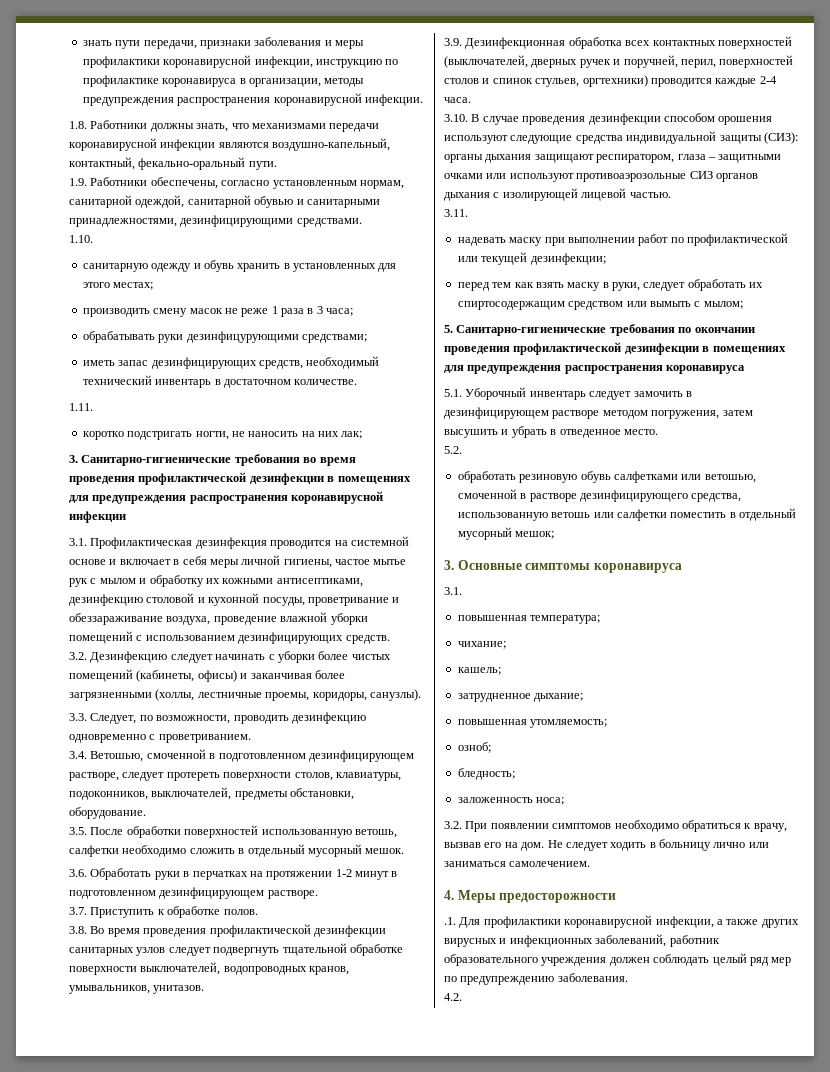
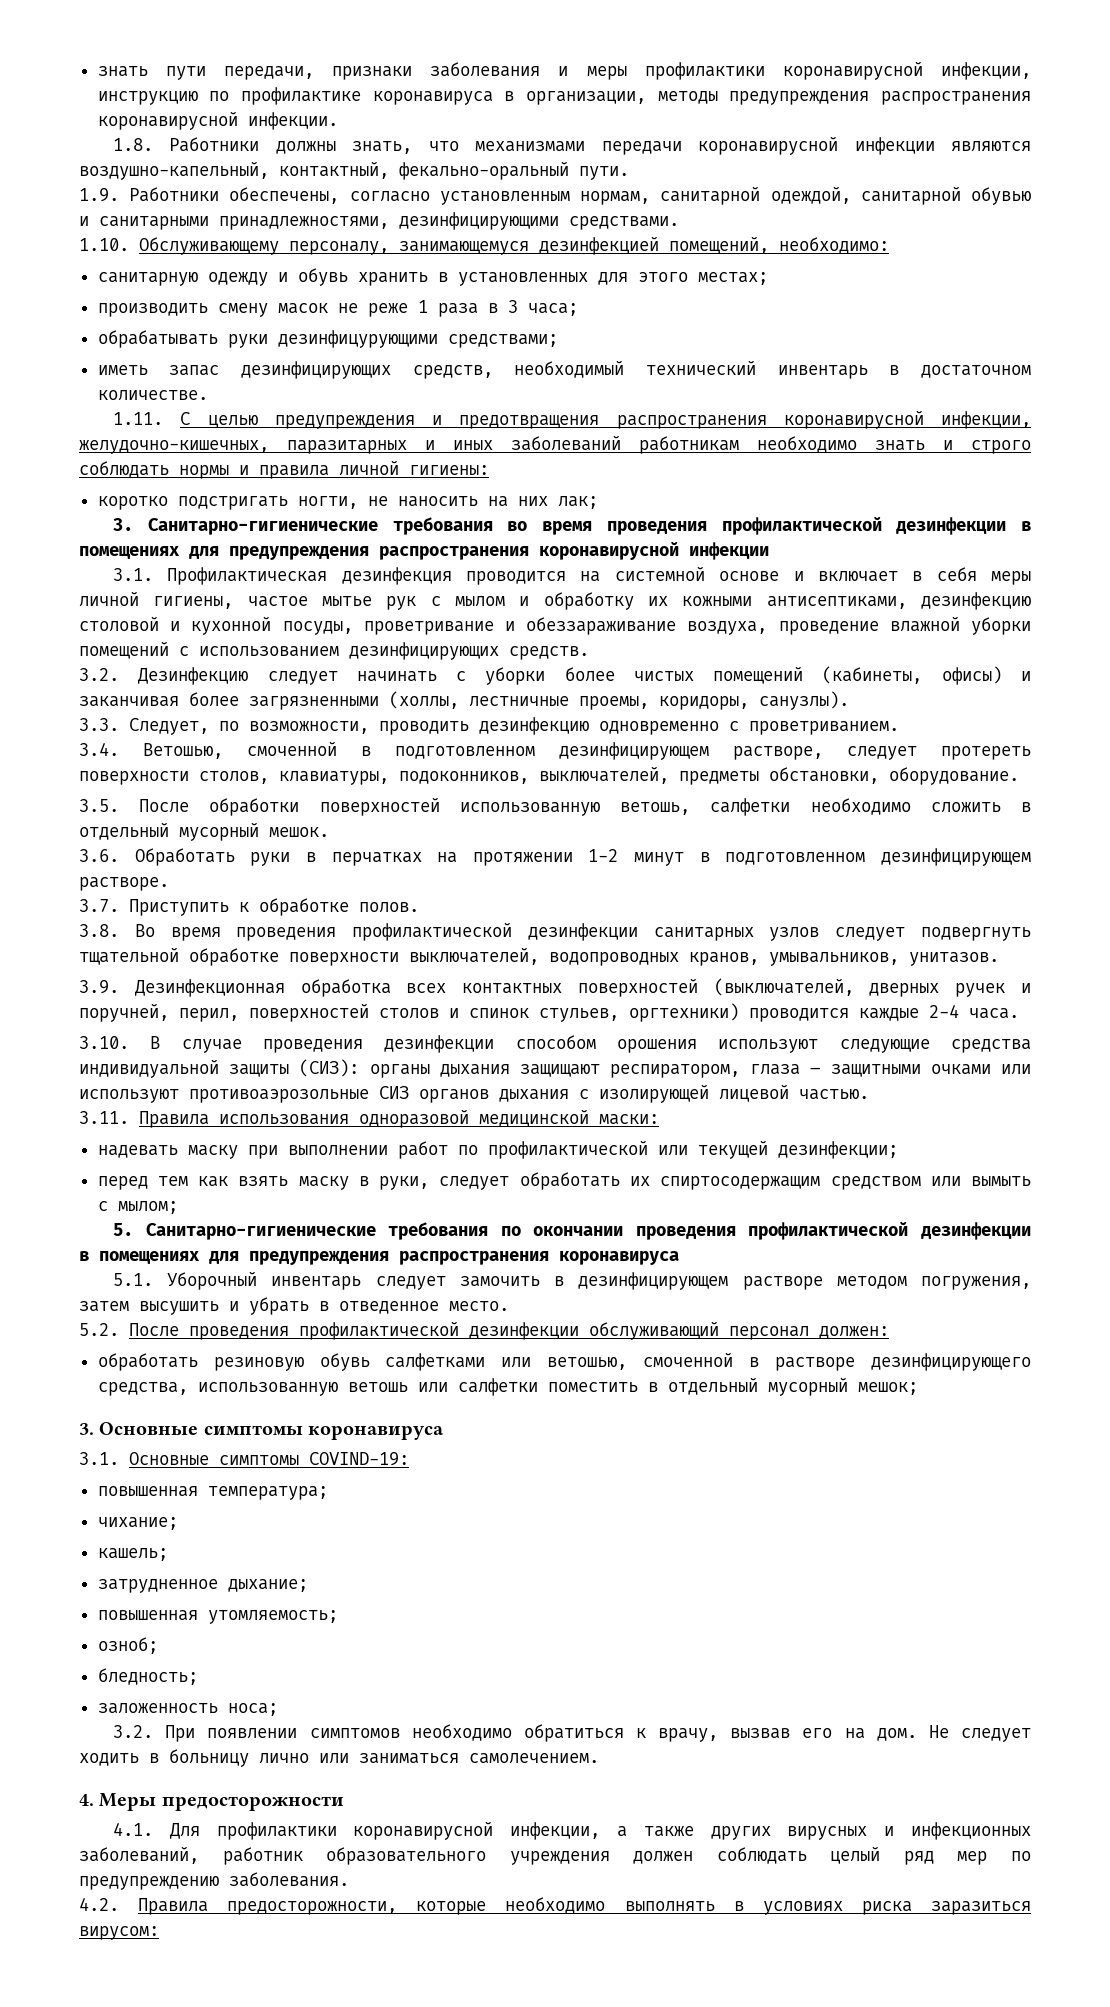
(93, 239) none -> [139,236,889,255] Обслуживающему персоналу, занимающемуся дезинфекцией помещений, необходимо:
(93, 407) none -> [180,410,1031,429] [79,435,1031,454] [79,460,489,479] С целью предупреждения и предотвращения распространения коронавирусной инфекции, желудочно-кишечных, паразитарных и иных заболеваний работникам необходимо знать и строго соблюдать нормы и правила личной гигиены:
(468, 213) none -> [139,1109,659,1128] Правила использования одноразовой медицинской маски:
(462, 450) none -> [129,1321,889,1340] После проведения профилактической дезинфекции обслуживающий персонал должен:
(462, 591) none -> [129,1452,409,1466] Основные симптомы COVIND-19:
[444,917,456,925] .1. -> [113,1822,154,1836] 4.1.
(462, 997) none -> [138,1897,1031,1915] [79,1926,159,1940] Правила предосторожности, которые необходимо выполнять в условиях риска заразиться вирусом:

